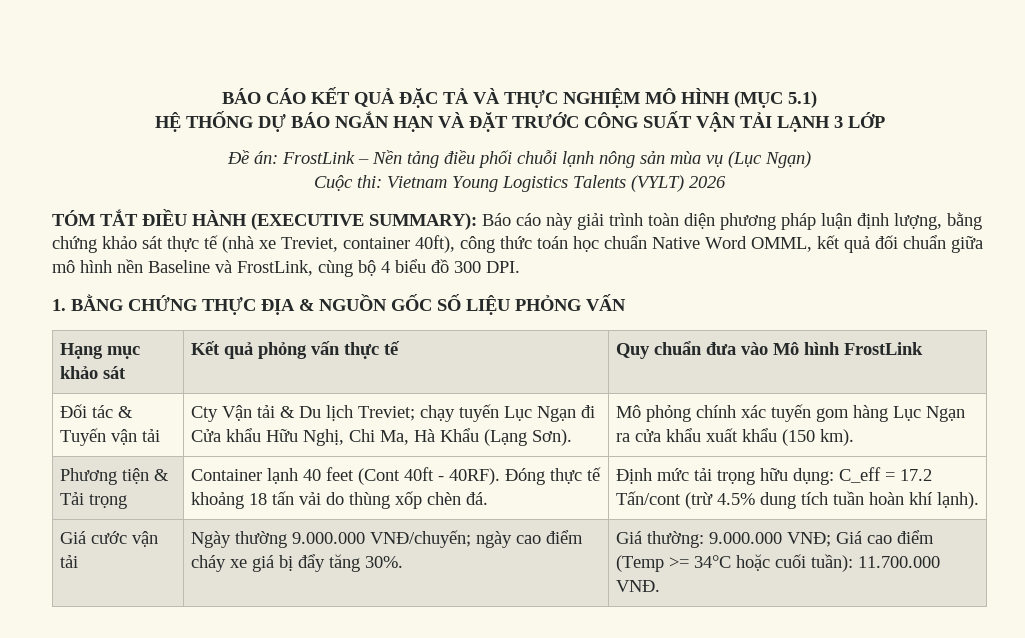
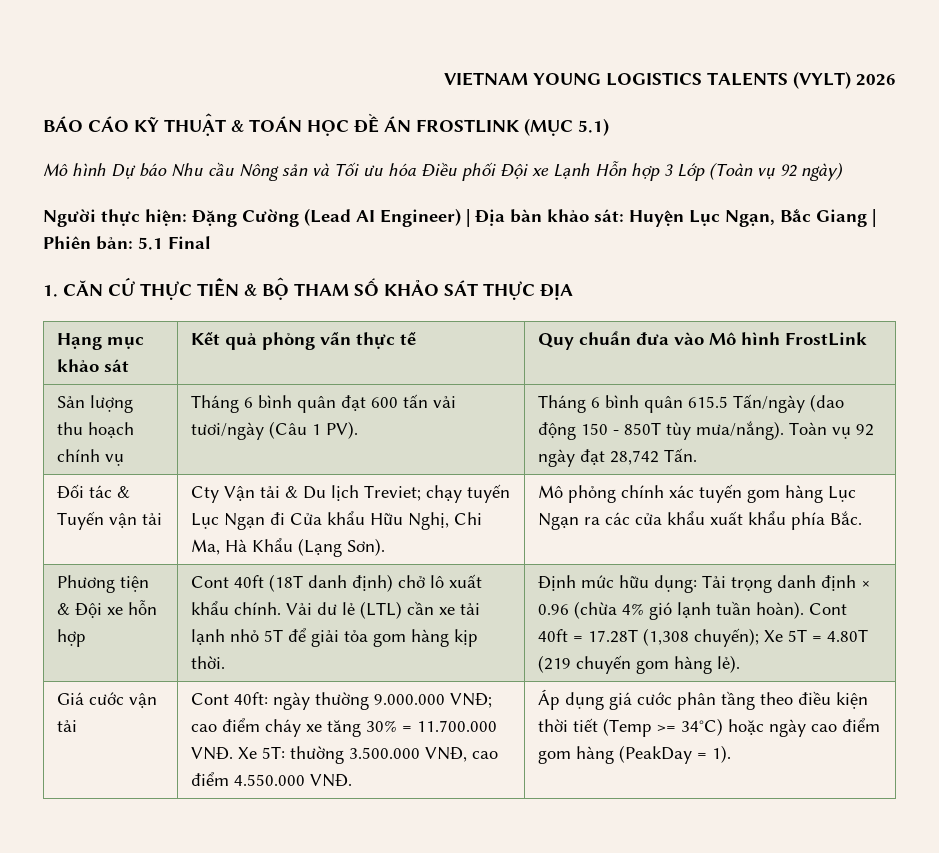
[222,87,817,108] [154,111,885,132] [227,150,811,168] [314,175,726,192] [52,209,982,230] [52,235,983,253] [52,259,520,277] [52,294,626,315] BÁO CÁO KẾT QUẢ ĐẶC TẢ VÀ THỰC NGHIỆM MÔ HÌNH (MỤC 5.1) // HỆ THỐNG DỰ BÁO NGẮN HẠN VÀ ĐẶT TRƯỚC CÔNG SUẤT VẬN TẢI LẠNH 3 LỚP // Đề án: FrostLink – Nền tảng điều phối chuỗi lạnh nông sản mùa vụ (Lục Ngạn) // Cuộc thi: Vietnam Young Logistics Talents (VYLT) 2026 // TÓM TẮT ĐIỀU HÀNH (EXECUTIVE SUMMARY): Báo cáo này giải trình toàn diện phương pháp luận định lượng, bằng chứng khảo sát thực tế (nhà xe Treviet, container 40ft), công thức toán học chuẩn Native Word OMML, kết quả đối chuẩn giữa mô hình nền Baseline và FrostLink, cùng bộ 4 biểu đồ 300 DPI. // 1. BẰNG CHỨNG THỰC ĐỊA & NGUỒN GỐC SỐ LIỆU PHỎNG VẤN -> [444,71,896,89] [43,113,609,136] [43,161,843,181] [43,208,876,227] [43,236,211,250] [43,277,573,300] VIETNAM YOUNG LOGISTICS TALENTS (VYLT) 2026 // BÁO CÁO KỸ THUẬT & TOÁN HỌC ĐỀ ÁN FROSTLINK (MỤC 5.1) // Mô hình Dự báo Nhu cầu Nông sản và Tối ưu hóa Điều phối Đội xe Lạnh Hỗn hợp 3 Lớp (Toàn vụ 92 ngày) // Người thực hiện: Đặng Cường (Lead AI Engineer) | Địa bàn khảo sát: Huyện Lục Ngạn, Bắc Giang | Phiên bản: 5.1 Final // 1. CĂN CỨ THỰC TIỄN & BỘ THAM SỐ KHẢO SÁT THỰC ĐỊA
(923, 348) none -> [57,395,134,413] [57,422,135,438] [57,449,125,466] [191,394,457,413] [191,421,359,440] [538,394,845,413] [538,421,875,440] [538,448,698,467] // Sản lượng thu hoạch chính vụ | Tháng 6 bình quân đạt 600 tấn vải tươi/ngày (Câu 1 PV). | Tháng 6 bình quân 615.5 Tấn/ngày (dao động 150 - 850T tùy mưa/nắng). Toàn vụ 92 ngày đạt 28,742 Tấn.
(630, 437) none -> [605,512,631,525] các
[781,429,854,446] (150 km). -> [791,511,863,530] phía Bắc.
[59,492,127,509] [190,467,601,485] [190,491,488,509] [615,467,932,485] [615,491,979,509] [59,531,158,547] [59,555,78,568] [190,530,583,548] [190,554,403,572] [615,530,934,548] [615,554,940,572] [615,580,660,592] Tải trọng | Container lạnh 40 feet (Cont 40ft - 40RF). Đóng thực tế khoảng 18 tấn vải do thùng xốp chèn đá. | Định mức tải trọng hữu dụng: C_eff = 17.2 Tấn/cont (trừ 4.5% dung tích tuần hoàn khí lạnh). // Giá cước vận tải | Ngày thường 9.000.000 VNĐ/chuyến; ngày cao điểm cháy xe giá bị đẩy tăng 30%. | Giá thường: 9.000.000 VNĐ; Giá cao điểm (Temp >= 34°C hoặc cuối tuần): 11.700.000 VNĐ. -> [75,600,158,618] [57,629,87,647] [191,574,483,592] [191,601,481,619] [191,628,479,647] [191,656,226,669] [538,575,872,593] [538,601,848,620] [538,628,869,647] [538,655,741,674] [57,692,158,708] [57,720,78,732] [191,692,493,710] [191,718,498,737] [191,746,499,764] [191,772,353,787] [538,689,869,710] [538,718,881,737] [538,745,732,764] Đội xe hỗn hợp | Cont 40ft (18T danh định) chở lô xuất khẩu chính. Vải dư lẻ (LTL) cần xe tải lạnh nhỏ 5T để giải tỏa gom hàng kịp thời. | Định mức hữu dụng: Tải trọng danh định × 0.96 (chừa 4% gió lạnh tuần hoàn). Cont 40ft = 17.28T (1,308 chuyến); Xe 5T = 4.80T (219 chuyến gom hàng lẻ). // Giá cước vận tải | Cont 40ft: ngày thường 9.000.000 VNĐ; cao điểm cháy xe tăng 30% = 11.700.000 VNĐ. Xe 5T: thường 3.500.000 VNĐ, cao điểm 4.550.000 VNĐ. | Áp dụng giá cước phân tầng theo điều kiện thời tiết (Temp >= 34°C) hoặc ngày cao điểm gom hàng (PeakDay = 1).

